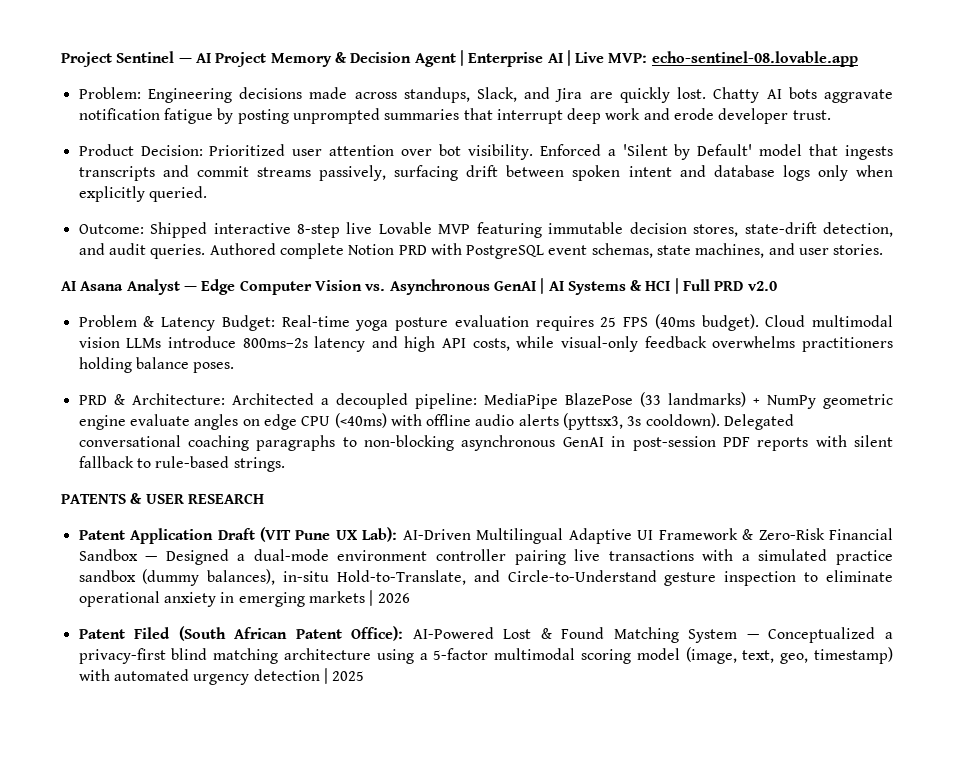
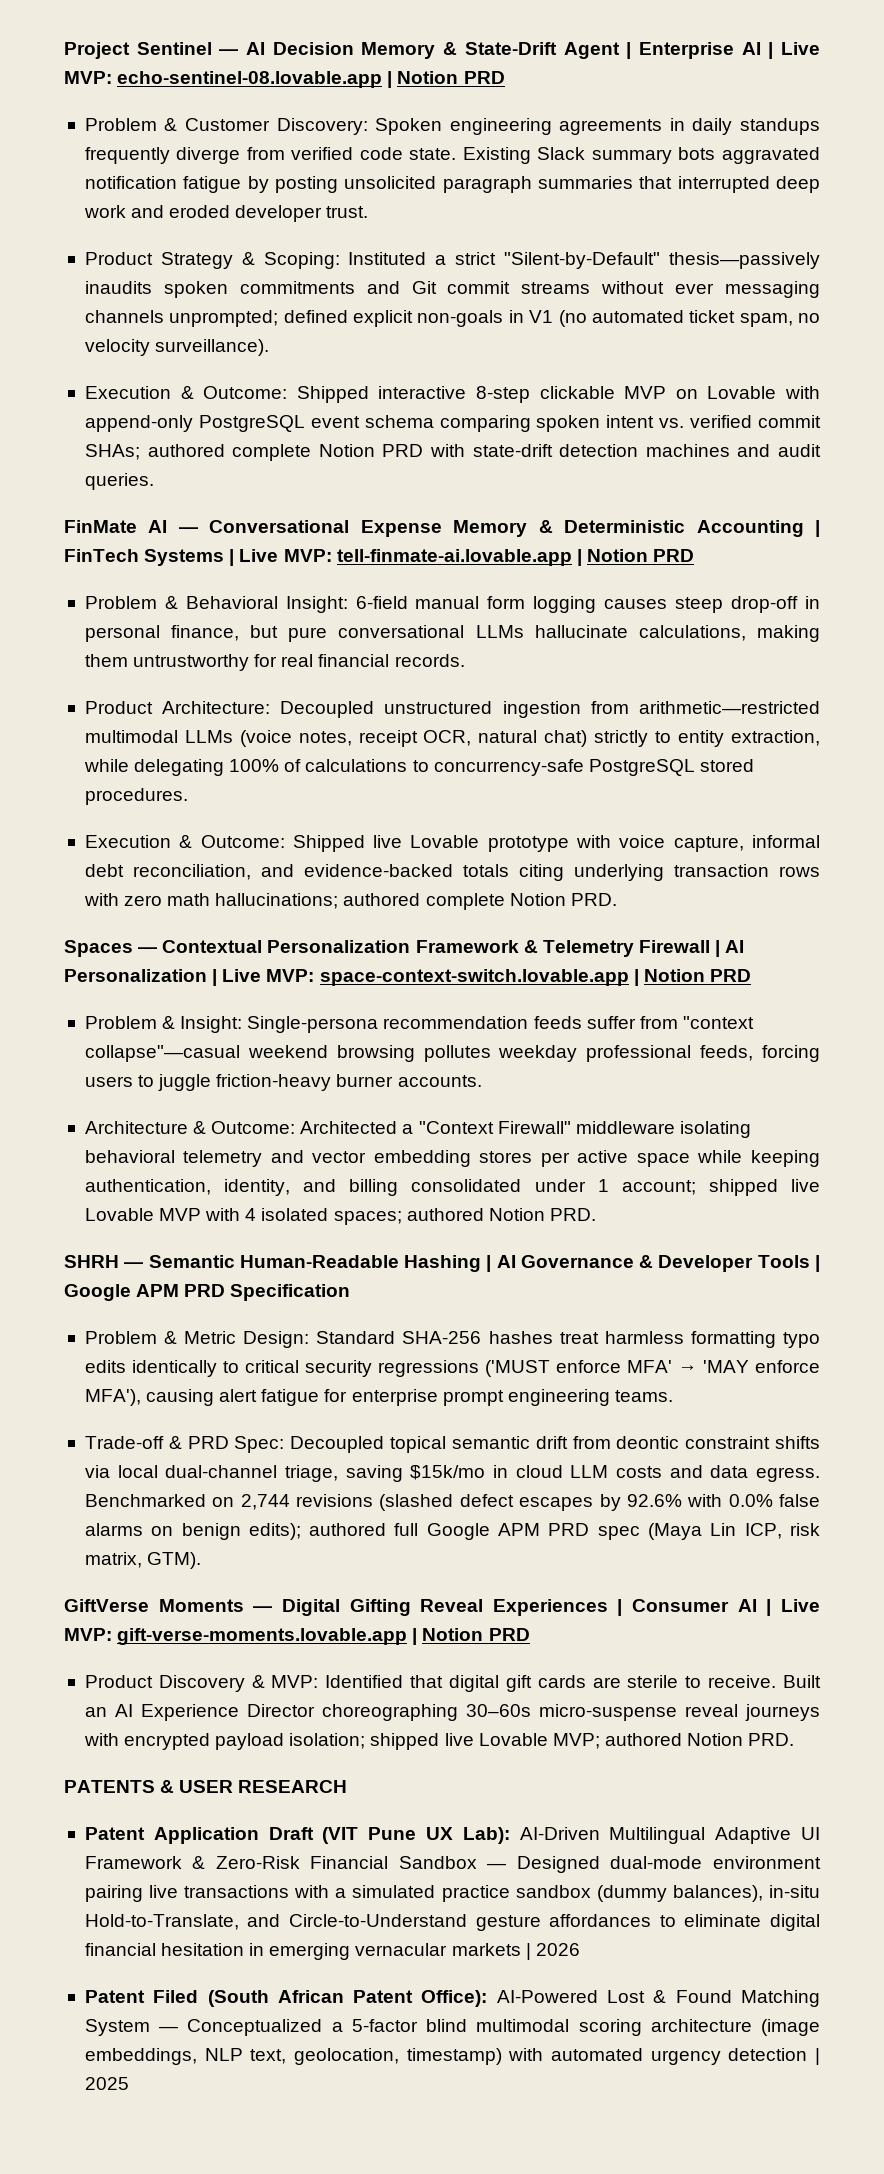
[215,52,412,67] Project Memory & Decision -> [272,42,557,59] Decision Memory & State-Drift
[78,87,894,103] // Problem: Engineering decisions made across standups, Slack, and Jira are quickly lost. Chatty AI bots aggravate -> [387,71,505,88] [84,118,821,135] [84,147,820,164] | Notion PRD // Problem & Customer Discovery: Spoken engineering agreements in daily standups frequently diverge from verified code state. Existing Slack summary bots aggravated
[292,108,380,124] unprompted -> [344,176,532,193] unsolicited paragraph
[496,109,563,124] interrupt -> [677,176,770,193] interrupted
[674,108,715,120] erode -> [169,205,231,218] eroded
[140,144,893,160] [78,165,894,181] [78,186,207,202] [78,222,894,238] [78,243,884,259] [61,278,777,295] [78,314,893,331] [78,336,893,352] [78,357,235,373] [78,392,893,409] [78,413,795,430] [78,435,894,451] [78,456,285,472] Decision: Prioritized user attention over bot visibility. Enforced a 'Silent by Default' model that ingests transcripts and commit streams passively, surfacing drift between spoken intent and database logs only when explicitly queried. // Outcome: Shipped interactive 8-step live Lovable MVP featuring immutable decision stores, state-drift detection, and audit queries. Authored complete Notion PRD with PostgreSQL event schemas, state machines, and user stories. // AI Asana Analyst — Edge Computer Vision vs. Asynchronous GenAI | AI Systems & HCI | Full PRD v2.0 // Problem & Latency Budget: Real-time yoga posture evaluation requires 25 FPS (40ms budget). Cloud multimodal vision LLMs introduce 800ms–2s latency and high API costs, while visual-only feedback overwhelms practitioners holding balance poses. // PRD & Architecture: Architected a decoupled pipeline: MediaPipe BlazePose (33 landmarks) + NumPy geometric engine evaluate angles on edge CPU (<40ms) with offline audio alerts (pyttsx3, 3s cooldown). Delegated conversational coaching paragraphs to non-blocking asynchronous GenAI in post-session PDF reports with silent fallback to rule-based strings. -> [160,252,820,269] [84,281,821,298] [84,310,820,327] [84,339,270,356] [84,386,821,403] [84,415,821,432] [84,444,822,461] [84,473,154,490] [64,520,821,537] [64,549,695,566] [84,596,820,613] [84,625,821,642] [84,654,465,671] [84,701,821,718] [84,730,820,747] [83,759,754,776] [84,788,188,805] [84,835,821,852] [84,864,821,881] [83,893,617,910] [64,940,745,957] [64,969,751,986] [84,1016,754,1033] [84,1045,821,1062] [84,1074,482,1091] [84,1121,751,1138] [84,1150,820,1167] [84,1179,821,1196] [84,1208,596,1225] [64,1255,820,1272] [64,1284,351,1301] [84,1331,821,1348] [84,1360,820,1377] [84,1389,673,1406] [84,1436,821,1453] [84,1465,820,1482] [84,1494,820,1511] [84,1523,820,1540] [84,1552,202,1569] [64,1599,820,1616] [64,1628,530,1645] [84,1675,821,1692] [84,1704,821,1721] [83,1733,795,1750] Strategy & Scoping: Instituted a strict "Silent-by-Default" thesis—passively inaudits spoken commitments and Git commit streams without ever messaging channels unprompted; defined explicit non-goals in V1 (no automated ticket spam, no velocity surveillance). // Execution & Outcome: Shipped interactive 8-step clickable MVP on Lovable with append-only PostgreSQL event schema comparing spoken intent vs. verified commit SHAs; authored complete Notion PRD with state-drift detection machines and audit queries. // FinMate AI — Conversational Expense Memory & Deterministic Accounting | FinTech Systems | Live MVP: tell-finmate-ai.lovable.app | Notion PRD // Problem & Behavioral Insight: 6-field manual form logging causes steep drop-off in personal finance, but pure conversational LLMs hallucinate calculations, making them untrustworthy for real financial records. // Product Architecture: Decoupled unstructured ingestion from arithmetic—restricted multimodal LLMs (voice notes, receipt OCR, natural chat) strictly to entity extraction, while delegating 100% of calculations to concurrency-safe PostgreSQL stored procedures. // Execution & Outcome: Shipped live Lovable prototype with voice capture, informal debt reconciliation, and evidence-backed totals citing underlying transaction rows with zero math hallucinations; authored complete Notion PRD. // Spaces — Contextual Personalization Framework & Telemetry Firewall | AI Personalization | Live MVP: space-context-switch.lovable.app | Notion PRD // Problem & Insight: Single-persona recommendation feeds suffer from "context collapse"—casual weekend browsing pollutes weekday professional feeds, forcing users to juggle friction-heavy burner accounts. // Architecture & Outcome: Architected a "Context Firewall" middleware isolating behavioral telemetry and vector embedding stores per active space while keeping authentication, identity, and billing consolidated under 1 account; shipped live Lovable MVP with 4 isolated spaces; authored Notion PRD. // SHRH — Semantic Human-Readable Hashing | AI Governance & Developer Tools | Google APM PRD Specification // Problem & Metric Design: Standard SHA-256 hashes treat harmless formatting typo edits identically to critical security regressions ('MUST enforce MFA' → 'MAY enforce MFA'), causing alert fatigue for enterprise prompt engineering teams. // Trade-off & PRD Spec: Decoupled topical semantic drift from deontic constraint shifts via local dual-channel triage, saving $15k/mo in cloud LLM costs and data egress. Benchmarked on 2,744 revisions (slashed defect escapes by 92.6% with 0.0% false alarms on benign edits); authored full Google APM PRD spec (Maya Lin ICP, risk matrix, GTM). // GiftVerse Moments — Digital Gifting Reveal Experiences | Consumer AI | Live MVP: gift-verse-moments.lovable.app | Notion PRD // Product Discovery & MVP: Identified that digital gift cards are sterile to receive. Built an AI Experience Director choreographing 30–60s micro-suspense reveal journeys with encrypted payload isolation; shipped live Lovable MVP; authored Notion PRD.
[237,554,246,561] a -> (600, 1864) none
[436,549,507,561] controller -> (822, 1862) none
[724,571,797,586] inspection -> [549,1914,652,1927] affordances
[78,591,216,607] operational anxiety -> [770,1914,820,1931] [84,1943,245,1956] digital financial hesitation
(305, 599) none -> [355,1943,448,1956] vernacular
[78,647,809,664] privacy-first blind matching architecture using a 5-factor multimodal scoring model (image, text, geo, -> [351,2019,821,2036] [84,2048,399,2065] 5-factor blind multimodal scoring architecture (image embeddings, NLP text, geolocation,

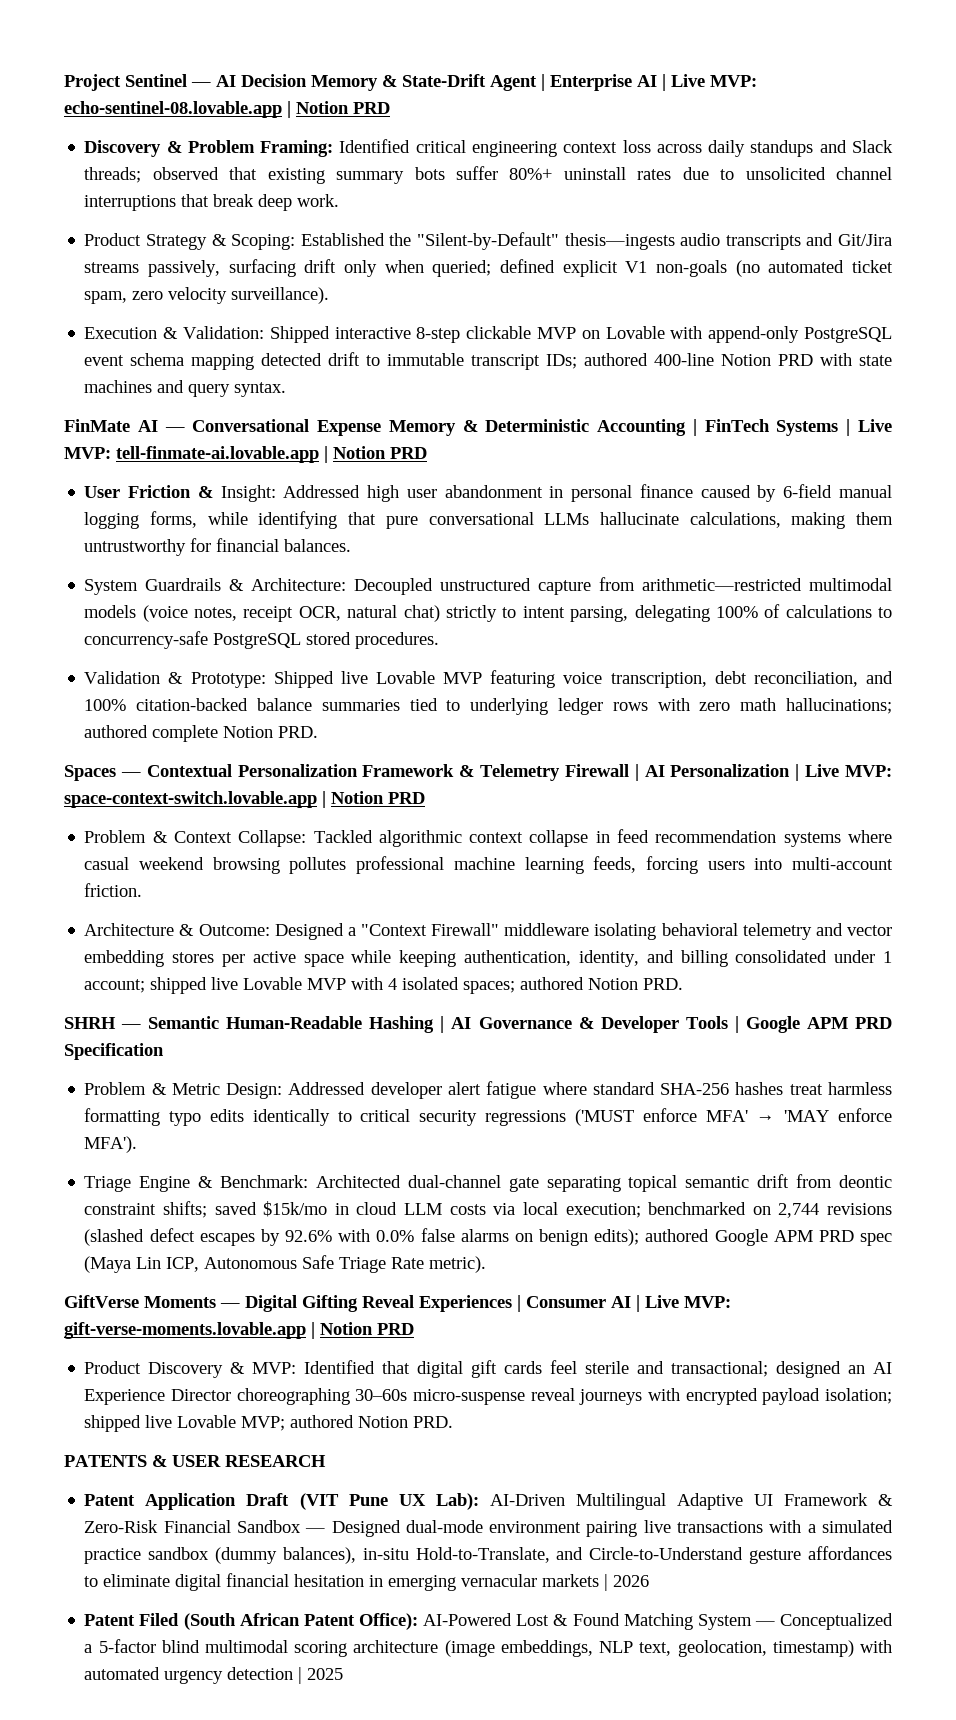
[84,118,821,135] [84,147,820,164] [84,176,820,193] [83,205,369,222] [84,252,820,269] [84,281,821,298] [84,310,554,327] Problem & Customer Discovery: Spoken engineering agreements in daily standups frequently diverge from verified code state. Existing Slack summary bots aggravated notification fatigue by posting unsolicited paragraph summaries that interrupted deep work and eroded developer trust. // Product Strategy & Scoping: Instituted a strict "Silent-by-Default" thesis—passively inaudits spoken commitments and Git commit streams without ever messaging channels unprompted; defined explicit non-goals in V1 -> [84,139,893,157] [84,166,893,184] [84,194,340,211] [84,232,893,250] [84,259,728,277] Discovery & Problem Framing: Identified critical engineering context loss across daily standups and Slack threads; observed that existing summary bots suffer 80%+ uninstall rates due to unsolicited channel interruptions that break deep work. // Product Strategy & Scoping: Established the "Silent-by-Default" thesis—ingests audio transcripts and Git/Jira streams passively, surfacing drift only when queried; defined explicit V1 non-goals
[798,313,820,323] no -> [132,291,164,300] zero
[203,386,288,399] Outcome: -> [182,326,264,339] Validation:
[439,415,821,432] [84,444,822,461] [84,473,154,490] comparing spoken intent vs. verified commit SHAs; authored complete Notion PRD with state-drift detection machines and audit queries. -> [191,352,893,370] [84,380,287,397] mapping detected drift to immutable transcript IDs; authored 400-line Notion PRD with state machines and query syntax.
[84,596,820,613] [84,625,279,642] Problem & Behavioral Insight: 6-field manual form logging causes steep drop-off in personal finance, but -> [84,484,892,502] [84,511,377,529] User Friction & Insight: Addressed high user abandonment in personal finance caused by 6-field manual logging forms, while identifying that
[281,654,465,667] [84,701,153,714] real financial records. // Product -> [216,538,352,552] [84,578,245,595] financial balances. // System Guardrails &
[502,701,581,718] ingestion -> [538,580,592,595] capture
[184,730,233,743] LLMs -> [84,605,137,618] models
[678,730,820,747] [83,759,129,772] entity extraction, while -> [522,606,629,622] intent parsing,
[84,835,821,852] [84,864,769,881] Execution & Outcome: Shipped live Lovable prototype with voice capture, informal debt reconciliation, and evidence-backed totals citing underlying transaction -> [84,670,894,688] [84,698,603,715] Validation & Prototype: Shipped live Lovable MVP featuring voice transcription, debt reconciliation, and 100% citation-backed balance summaries tied to underlying ledger
[180,1016,754,1033] [84,1045,821,1062] [84,1074,482,1091] Insight: Single-persona recommendation feeds suffer from "context collapse"—casual weekend browsing pollutes weekday professional feeds, forcing users to juggle friction-heavy burner accounts. -> [173,829,893,847] [84,856,894,874] [84,883,143,897] Context Collapse: Tackled algorithmic context collapse in feed recommendation systems where casual weekend browsing pollutes professional machine learning feeds, forcing users into multi-account friction.
[300,1121,398,1134] Architected -> [274,923,344,940] Designed
[316,1331,396,1344] Standard -> [288,1081,655,1099] Addressed developer alert fatigue where standard
[84,1389,673,1406] [84,1436,385,1453] MFA'), causing alert fatigue for enterprise prompt engineering teams. // Trade-off & PRD Spec: Decoupled -> [84,1136,138,1153] [84,1175,621,1192] MFA'). // Triage Engine & Benchmark: Architected dual-channel gate separating
[775,1436,821,1449] [84,1465,403,1482] shifts via local dual-channel triage, saving -> [162,1201,257,1218] shifts; saved
[669,1465,820,1482] [84,1494,206,1507] and data egress. Benchmarked -> [493,1202,747,1218] via local execution; benchmarked
[394,1523,419,1536] full -> (710, 1235) none
[789,1523,820,1536] [84,1552,202,1569] risk matrix, GTM). -> [204,1255,487,1273] Autonomous Safe Triage Rate metric).
[592,1675,821,1688] are sterile to receive. Built -> [550,1360,842,1378] feel sterile and transactional; designed

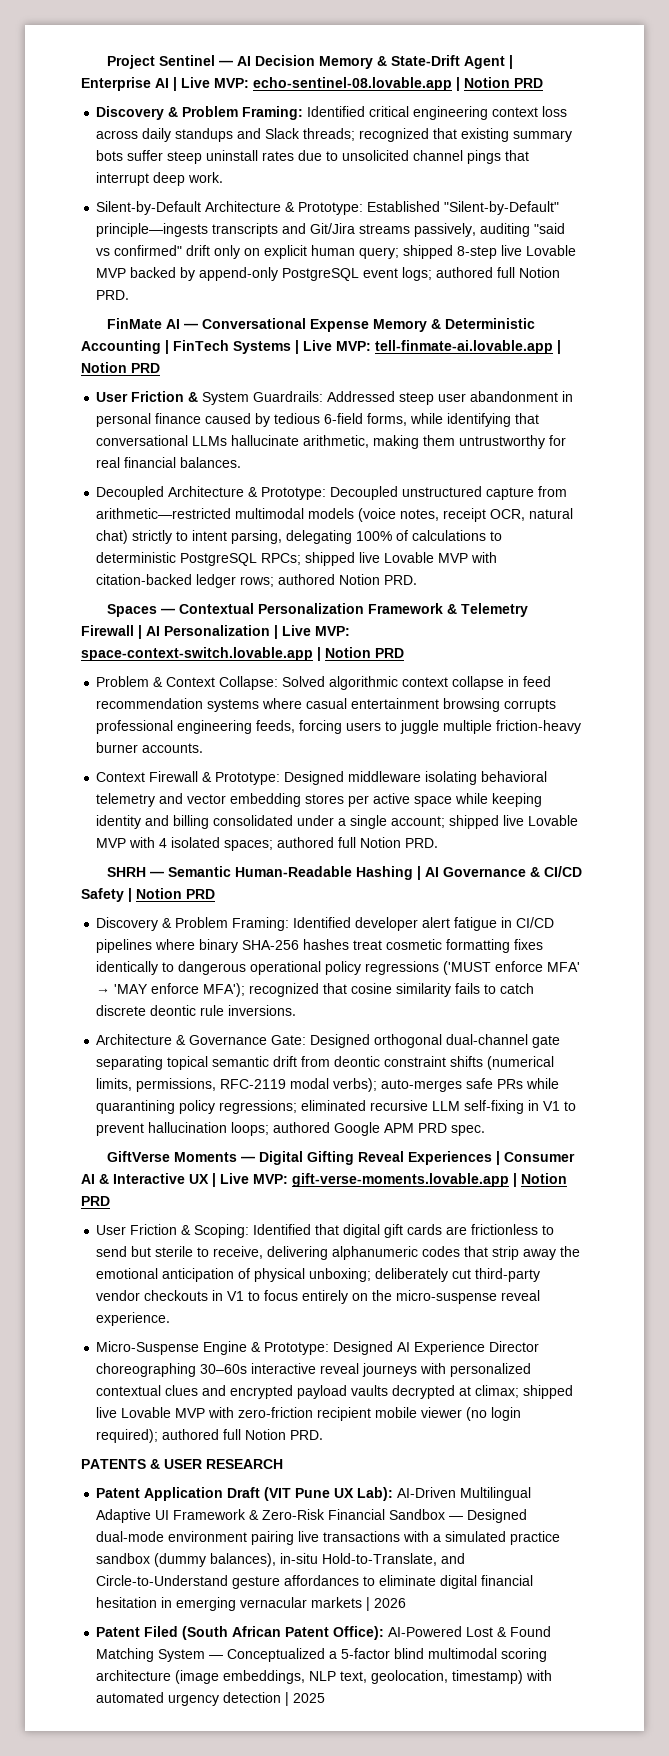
[152,167,219,180] observed -> [359,128,430,142] recognized
[509,168,553,180] 80%+ -> [167,151,203,164] steep
[84,194,255,211] interruptions that break -> [467,150,530,164] [96,172,150,186] pings that interrupt
[84,232,721,250] Product Strategy & Scoping: Established the "Silent-by-Default" thesis—ingests audio -> [96,201,560,215] [96,223,209,237] Silent-by-Default Architecture & Prototype: Established "Silent-by-Default" principle—ingests
[228,259,893,277] [84,287,330,304] [84,326,892,343] [84,352,893,370] [84,380,287,397] surfacing drift only when queried; defined explicit V1 non-goals (no automated ticket spam, zero velocity surveillance). // Execution & Validation: Shipped interactive 8-step clickable MVP on Lovable with append-only PostgreSQL event schema mapping detected drift to immutable transcript IDs; authored 400-line Notion PRD with state machines and query syntax. -> [480,223,566,237] [96,245,577,259] [96,267,561,281] [96,290,130,300] auditing "said vs confirmed" drift only on explicit human query; shipped 8-step live Lovable MVP backed by append-only PostgreSQL event logs; authored full Notion PRD.
[220,485,400,502] Insight: Addressed high -> [202,391,435,405] System Guardrails: Addressed steep
[783,484,892,498] [84,512,140,529] 6-field manual logging -> [274,413,364,424] tedious 6-field
[385,516,418,529] pure -> (540, 418) none
[689,512,781,528] calculations, -> [303,435,370,448] arithmetic,
(212, 545) none -> [96,457,121,468] real
[84,578,347,595] System Guardrails & Architecture: -> [96,486,327,500] Decoupled Architecture & Prototype:
[84,631,440,649] [84,670,894,688] [84,698,893,715] [84,725,219,742] concurrency-safe PostgreSQL stored procedures. // Validation & Prototype: Shipped live Lovable MVP featuring voice transcription, debt reconciliation, and 100% citation-backed balance summaries tied to underlying ledger rows with zero math hallucinations; authored complete -> [96,552,498,566] [96,574,336,588] deterministic PostgreSQL RPCs; shipped live Lovable MVP with citation-backed ledger rows; authored
[313,830,373,843] Tackled -> [282,676,326,687] Solved
[139,856,894,874] [84,883,143,897] [84,923,500,940] weekend browsing pollutes professional machine learning feeds, forcing users into multi-account friction. // Architecture & Outcome: Designed a "Context Firewall" -> [351,698,557,712] [96,720,582,734] [96,742,204,753] [96,771,345,785] entertainment browsing corrupts professional engineering feeds, forcing users to juggle multiple friction-heavy burner accounts. // Context Firewall & Prototype: Designed
[464,950,639,967] authentication, identity, -> [96,815,142,829] identity
[883,951,893,963] 1 -> [338,815,388,829] a single
(585, 983) none -> [338,837,357,848] full
[600,1016,892,1033] [64,1043,164,1060] [84,1081,892,1099] [84,1108,478,1126] Developer Tools | Google APM PRD Specification // Problem & Metric Design: Addressed developer alert fatigue where standard SHA-256 hashes treat harmless formatting typo edits identically to critical security -> [544,866,583,877] [81,888,215,902] [96,917,555,931] [96,939,544,953] [96,961,362,975] CI/CD Safety | Notion PRD // Discovery & Problem Framing: Identified developer alert fatigue in CI/CD pipelines where binary SHA-256 hashes treat cosmetic formatting fixes identically to dangerous operational policy
[84,1136,138,1153] [84,1175,401,1192] MFA'). // Triage Engine & Benchmark: Architected -> [203,983,535,997] [96,1005,297,1016] [96,1034,443,1048] MFA'); recognized that cosine similarity fails to catch discrete deontic rule inversions. // Architecture & Governance Gate: Designed orthogonal
[162,1201,892,1218] [84,1228,892,1246] [84,1255,487,1273] shifts; saved $15k/mo in cloud LLM costs via local execution; benchmarked on 2,744 revisions (slashed defect escapes by 92.6% with 0.0% false alarms on benign edits); authored Google APM PRD spec (Maya Lin ICP, Autonomous Safe Triage Rate metric). -> [450,1056,555,1070] [96,1078,560,1092] [96,1100,577,1114] [96,1122,486,1136] shifts (numerical limits, permissions, RFC-2119 modal verbs); auto-merges safe PRs while quarantining policy regressions; eliminated recursive LLM self-fixing in V1 to prevent hallucination loops; authored Google APM PRD spec.
(631, 1302) none -> [99,1173,209,1184] & Interactive UX
[84,1361,297,1378] Product Discovery & MVP: -> [96,1224,250,1238] User Friction & Scoping:
[550,1360,866,1378] feel sterile and transactional; designed an -> [446,1224,555,1235] [96,1246,581,1260] [96,1268,541,1282] [96,1290,541,1304] [96,1312,171,1326] [96,1341,394,1355] are frictionless to send but sterile to receive, delivering alphanumeric codes that strip away the emotional anticipation of physical unboxing; deliberately cut third-party vendor checkouts in V1 to focus entirely on the micro-suspense reveal experience. // Micro-Suspense Engine & Prototype: Designed
[413,1389,526,1405] micro-suspense -> [251,1363,317,1374] interactive
[685,1388,892,1405] [84,1415,355,1432] encrypted payload isolation; shipped live Lovable MVP; authored -> [450,1363,532,1377] [96,1385,574,1399] [96,1407,522,1421] [96,1429,242,1443] personalized contextual clues and encrypted payload vaults decrypted at climax; shipped live Lovable MVP with zero-friction recipient mobile viewer (no login required); authored full

